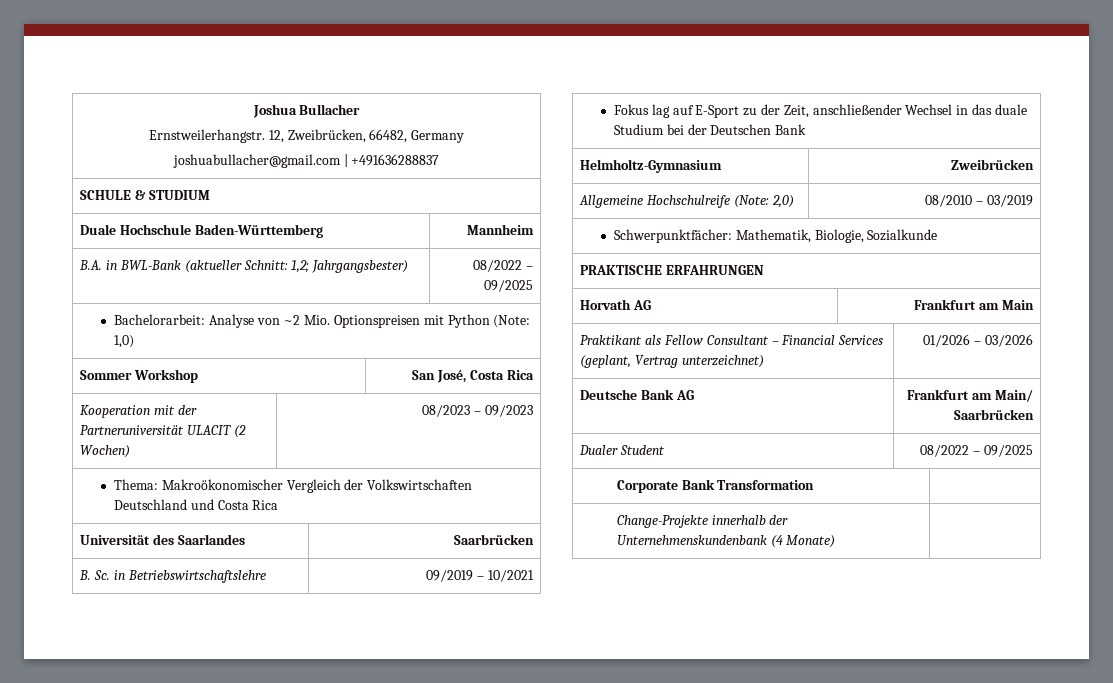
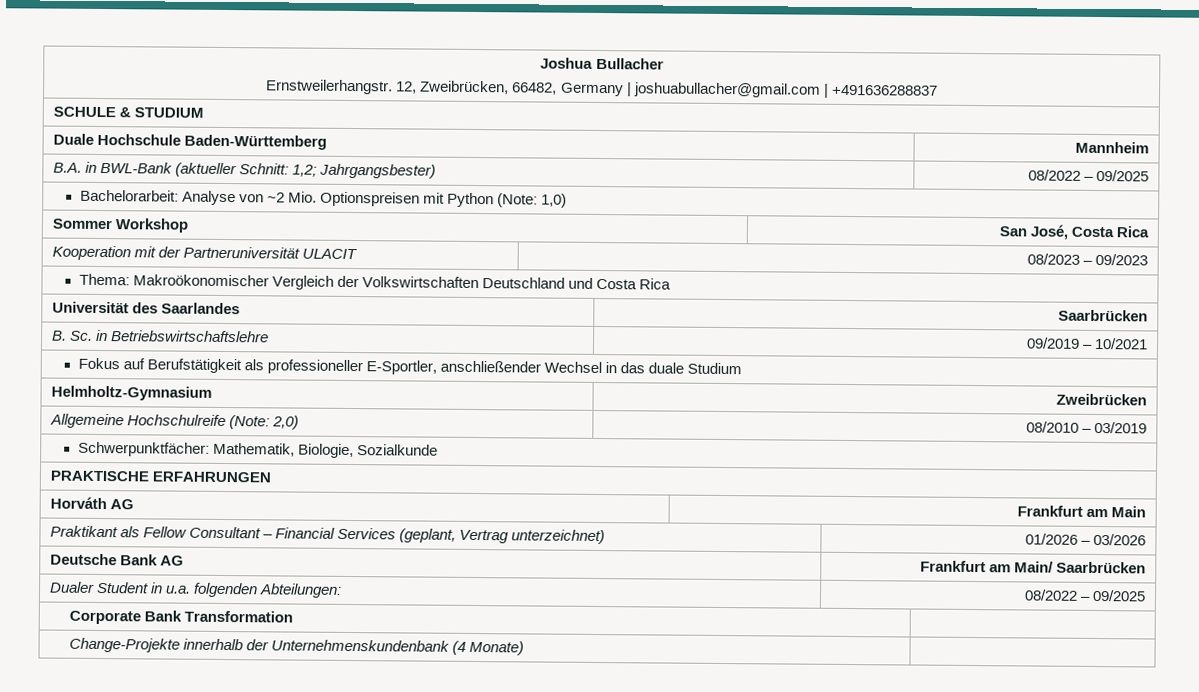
(465, 136) // -> [626,82,632,97] |
[234,425,247,438] [80,445,131,458] (2 Wochen) -> (359, 254) none
[651,104,809,118] lag auf E-Sport zu der Zeit, -> [122,358,437,375] auf Berufstätigkeit als professioneller E-Sportler,
[666,124,807,135] bei der Deutschen Bank -> (743, 368) none
[580,299,632,310] Horvath -> [50,496,108,510] Horváth
(666, 450) none -> [150,582,343,598] in u.a. folgenden Abteilungen:

